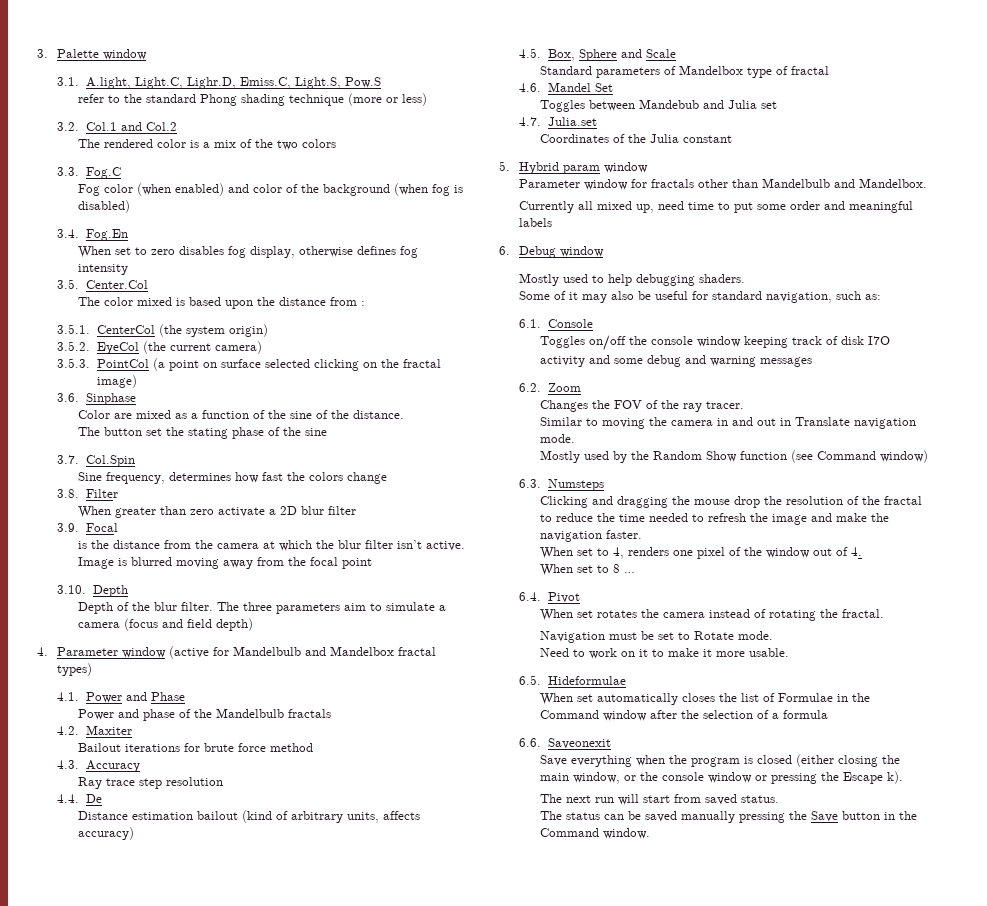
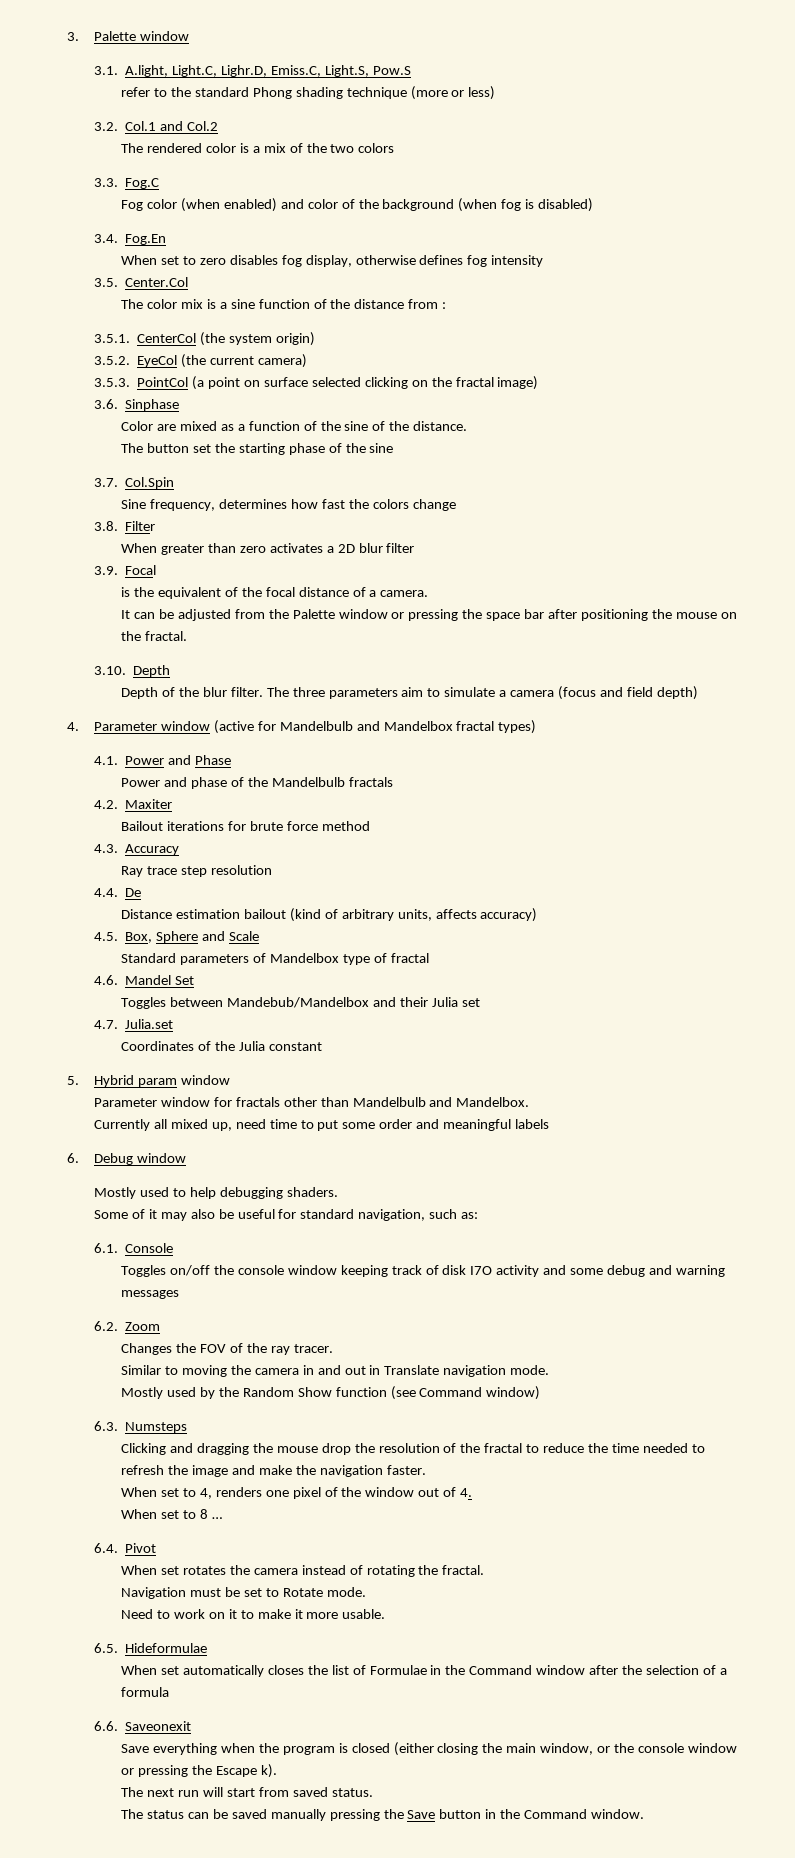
[136,297,253,309] mixed is based upon -> [180,299,327,309] mix is a sine function of
[187,428,228,439] stating -> [238,443,285,455] starting
[217,507,265,517] activate -> [269,543,323,553] activates
[112,540,465,551] [77,557,372,569] distance from the camera at which the blur filter isn’t active. Image is blurred moving away from the focal point -> [157,587,429,599] [121,609,737,621] [121,631,188,641] equivalent of the focal distance of a camera. // It can be adjusted from the Palette window or pressing the space bar after positioning the mouse on the fractal.
[638,99,724,109] Mandebub and -> [226,997,428,1008] Mandebub/Mandelbox and their

